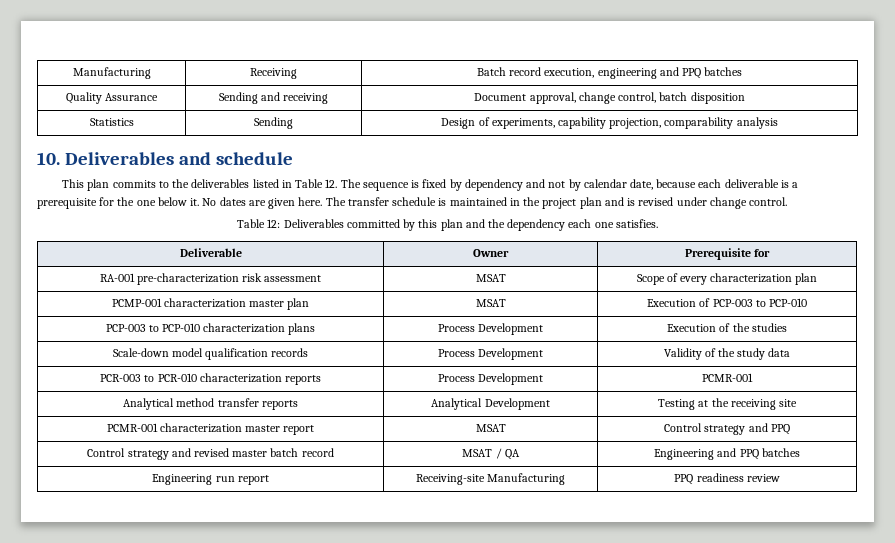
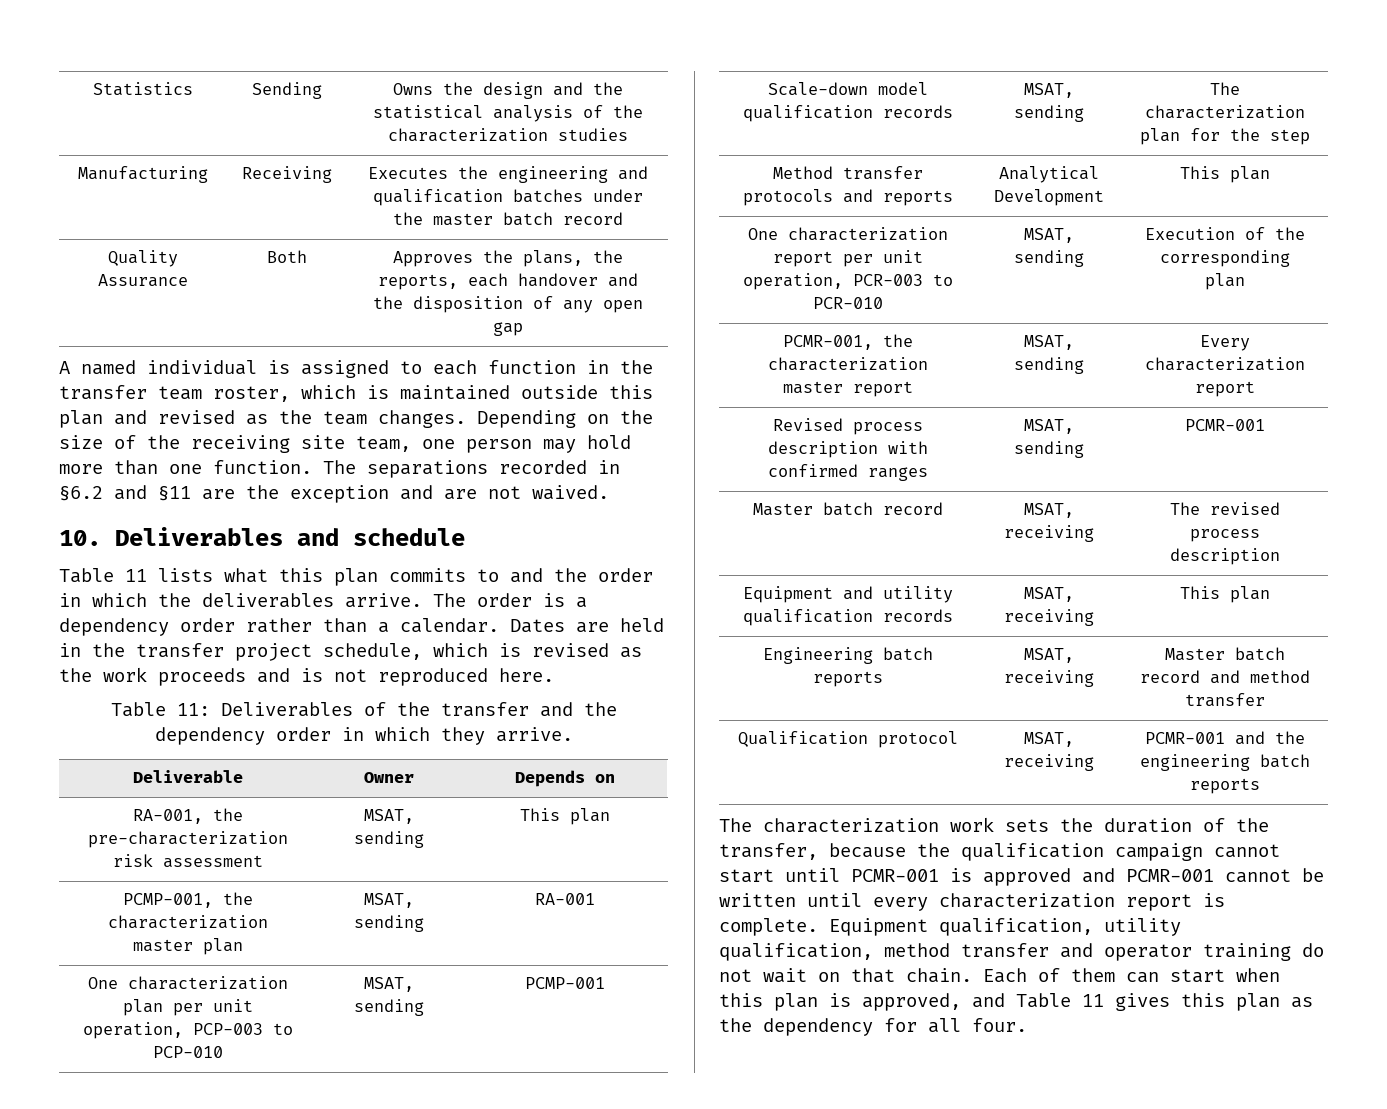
(72, 73) none -> [93,82,193,96] [252,82,322,99] [392,82,623,99] [372,105,643,122] [387,128,628,142] Statistics | Sending | Owns the design and the statistical analysis of the characterization studies //
[476,67,595,78] Batch record execution, -> [367,166,488,179] Executes the
[681,67,743,79] [65,92,159,104] [218,92,329,104] [474,92,745,104] [89,118,134,126] [254,117,293,129] [441,117,778,129] [37,152,293,165] [62,179,799,191] [37,197,788,209] [237,219,658,231] [179,248,242,257] [473,249,509,257] [684,248,771,260] [99,273,322,285] [475,274,506,282] [636,273,818,285] [111,298,162,307] PPQ batches // Quality Assurance | Sending and receiving | Document approval, change control, batch disposition // Statistics | Sending | Design of experiments, capability projection, comparability analysis // 10. Deliverables and schedule // This plan commits to the deliverables listed in Table 12. The sequence is fixed by dependency and not by calendar date, because each deliverable is a prerequisite for the one below it. No dates are given here. The transfer schedule is maintained in the project plan and is revised under change control. // Table 12: Deliverables committed by this plan and the dependency each one satisfies. // Deliverable | Owner | Prerequisite for // RA-001 pre-characterization risk assessment | MSAT | Scope of every characterization plan // PCMP-001 -> [372,189,643,206] [392,212,623,226] [108,250,178,267] [98,274,188,287] [267,250,307,263] [392,250,623,267] [377,273,638,290] [372,296,643,313] [492,322,523,336] [59,360,653,378] [59,385,653,402] [59,410,653,428] [59,435,631,453] [59,460,620,478] [59,485,609,503] [59,527,465,546] [59,568,653,586] [59,593,587,608] [59,618,664,636] [59,643,642,661] [59,667,554,686] [110,702,617,717] [154,727,573,745] [132,770,243,783] [364,772,414,783] [515,770,615,787] [132,808,243,824] [87,831,288,848] [112,854,263,868] [364,809,414,824] [354,831,424,848] [520,808,610,825] [122,892,253,908] qualification batches under the master batch record // Quality Assurance | Both | Approves the plans, the reports, each handover and the disposition of any open gap // A named individual is assigned to each function in the transfer team roster, which is maintained outside this plan and revised as the team changes. Depending on the size of the receiving site team, one person may hold more than one function. The separations recorded in §6.2 and §11 are the exception and are not waived. // 10. Deliverables and schedule // Table 11 lists what this plan commits to and the order in which the deliverables arrive. The order is a dependency order rather than a calendar. Dates are held in the transfer project schedule, which is revised as the work proceeds and is not reproduced here. // Table 11: Deliverables of the transfer and the dependency order in which they arrive. // Deliverable | Owner | Depends on // RA-001, the pre-characterization risk assessment | MSAT, sending | This plan // PCMP-001, the
[475,299,506,307] [647,298,807,307] [105,323,316,335] [437,323,544,335] [667,323,787,332] [112,348,309,360] [437,348,544,360] [663,348,791,360] [100,373,321,385] [437,373,544,385] [702,373,753,382] [123,398,298,410] [431,398,550,410] [658,398,797,410] [106,423,315,435] [475,424,506,432] [664,423,790,435] [87,448,334,460] [462,448,520,460] [654,448,800,460] [152,474,269,485] [415,473,566,485] [674,473,780,485] MSAT | Execution of PCP-003 to PCP-010 // PCP-003 to PCP-010 characterization plans | Process Development | Execution of the studies // Scale-down model qualification records | Process Development | Validity of the study data // PCR-003 to PCR-010 characterization reports | Process Development | PCMR-001 // Analytical method transfer reports | Analytical Development | Testing at the receiving site // PCMR-001 characterization master report | MSAT | Control strategy and PPQ // Control strategy and revised master batch record | MSAT / QA | Engineering and PPQ batches // Engineering run report | Receiving-site Manufacturing | PPQ readiness review -> [364,893,414,908] [354,915,424,932] [535,893,595,905] [87,976,288,990] [122,999,253,1016] [82,1022,293,1039] [152,1046,223,1058] [364,977,414,992] [354,999,424,1016] [525,977,605,989] [767,82,928,96] [742,105,953,122] [1024,83,1074,98] [1014,105,1084,122] [1210,82,1240,95] [1145,105,1305,119] [1140,128,1310,145] [772,166,923,180] [742,189,953,206] [999,166,1099,183] [994,189,1104,206] [1180,166,1270,183] [747,227,948,241] [772,250,923,267] [742,273,953,290] [812,297,883,309] [1024,228,1074,243] [1014,250,1084,267] [1145,227,1305,240] [1160,250,1290,267] [1205,273,1245,290] [782,334,913,350] [767,357,928,371] [782,381,913,397] [1024,335,1074,350] [1014,357,1084,374] [1200,335,1250,351] [1145,357,1305,371] [1195,381,1255,397] [772,418,923,435] [767,441,928,458] [767,464,928,481] [1024,419,1074,434] [1014,441,1084,458] [1185,419,1265,431] [752,502,943,516] [1024,503,1074,518] [1004,525,1094,542] [1170,502,1280,515] [1190,529,1260,542] [1170,548,1280,565] [742,586,953,603] [742,609,953,626] [1024,587,1074,602] [1004,609,1094,626] [1180,586,1270,603] [762,647,933,664] [812,671,883,687] [1024,648,1074,663] [1004,670,1094,687] [1165,647,1285,661] [1140,670,1310,684] [1185,693,1265,707] [737,731,958,748] [1024,732,1074,747] [1004,754,1094,771] [1145,731,1305,745] [1140,754,1310,771] [1190,778,1260,794] [719,817,1269,833] [719,843,1280,861] [719,868,1324,886] [719,893,1225,911] [719,918,1181,936] [719,943,1324,961] [719,968,1280,983] [719,993,1313,1011] [719,1018,1027,1036] MSAT, sending | RA-001 // One characterization plan per unit operation, PCP-003 to PCP-010 | MSAT, sending | PCMP-001 // Scale-down model qualification records | MSAT, sending | The characterization plan for the step // Method transfer protocols and reports | Analytical Development | This plan // One characterization report per unit operation, PCR-003 to PCR-010 | MSAT, sending | Execution of the corresponding plan // PCMR-001, the characterization master report | MSAT, sending | Every characterization report // Revised process description with confirmed ranges | MSAT, sending | PCMR-001 // Master batch record | MSAT, receiving | The revised process description // Equipment and utility qualification records | MSAT, receiving | This plan // Engineering batch reports | MSAT, receiving | Master batch record and method transfer // Qualification protocol | MSAT, receiving | PCMR-001 and the engineering batch reports // The characterization work sets the duration of the transfer, because the qualification campaign cannot start until PCMR-001 is approved and PCMR-001 cannot be written until every characterization report is complete. Equipment qualification, utility qualification, method transfer and operator training do not wait on that chain. Each of them can start when this plan is approved, and Table 11 gives this plan as the dependency for all four.

